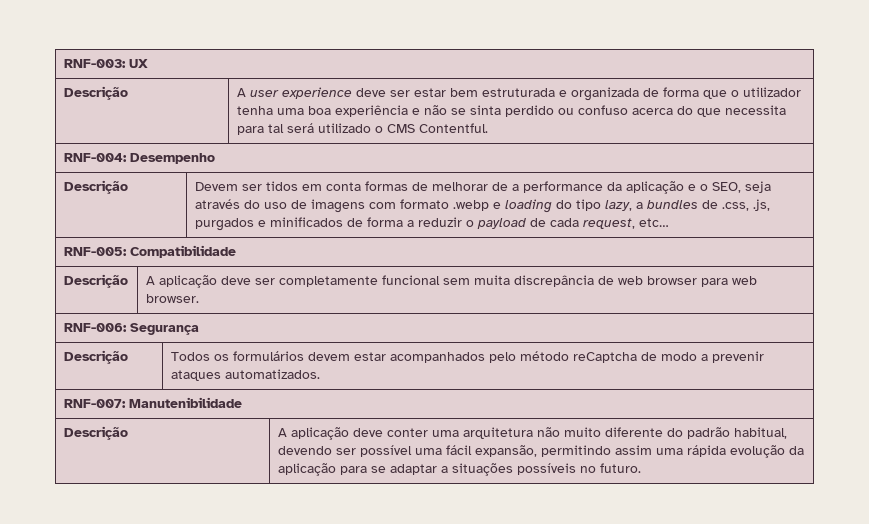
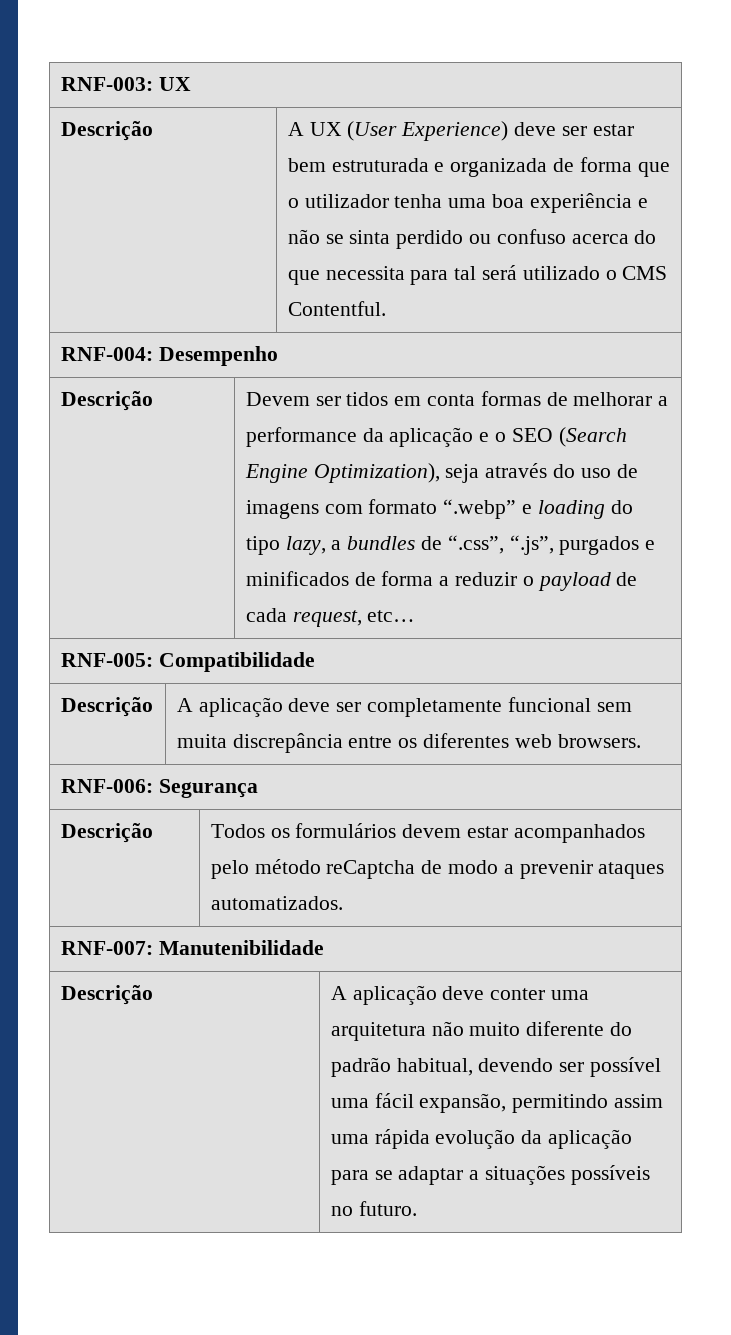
[249,87,352,99] user experience -> [309,121,509,141] UX (User Experience)
[491,182,508,191] de -> (653, 399) none
[711,182,741,193] SEO, -> [511,427,627,447] [244,463,440,483] SEO (Search Engine Optimization),
[452,200,489,211] .webp -> [443,499,517,519] “.webp”
[721,199,770,211] .css, .js, -> [447,535,554,555] “.css”, “.js”,
[597,276,757,287] [145,294,199,303] de web browser para web browser. -> [348,733,641,748] entre os diferentes web browsers.

